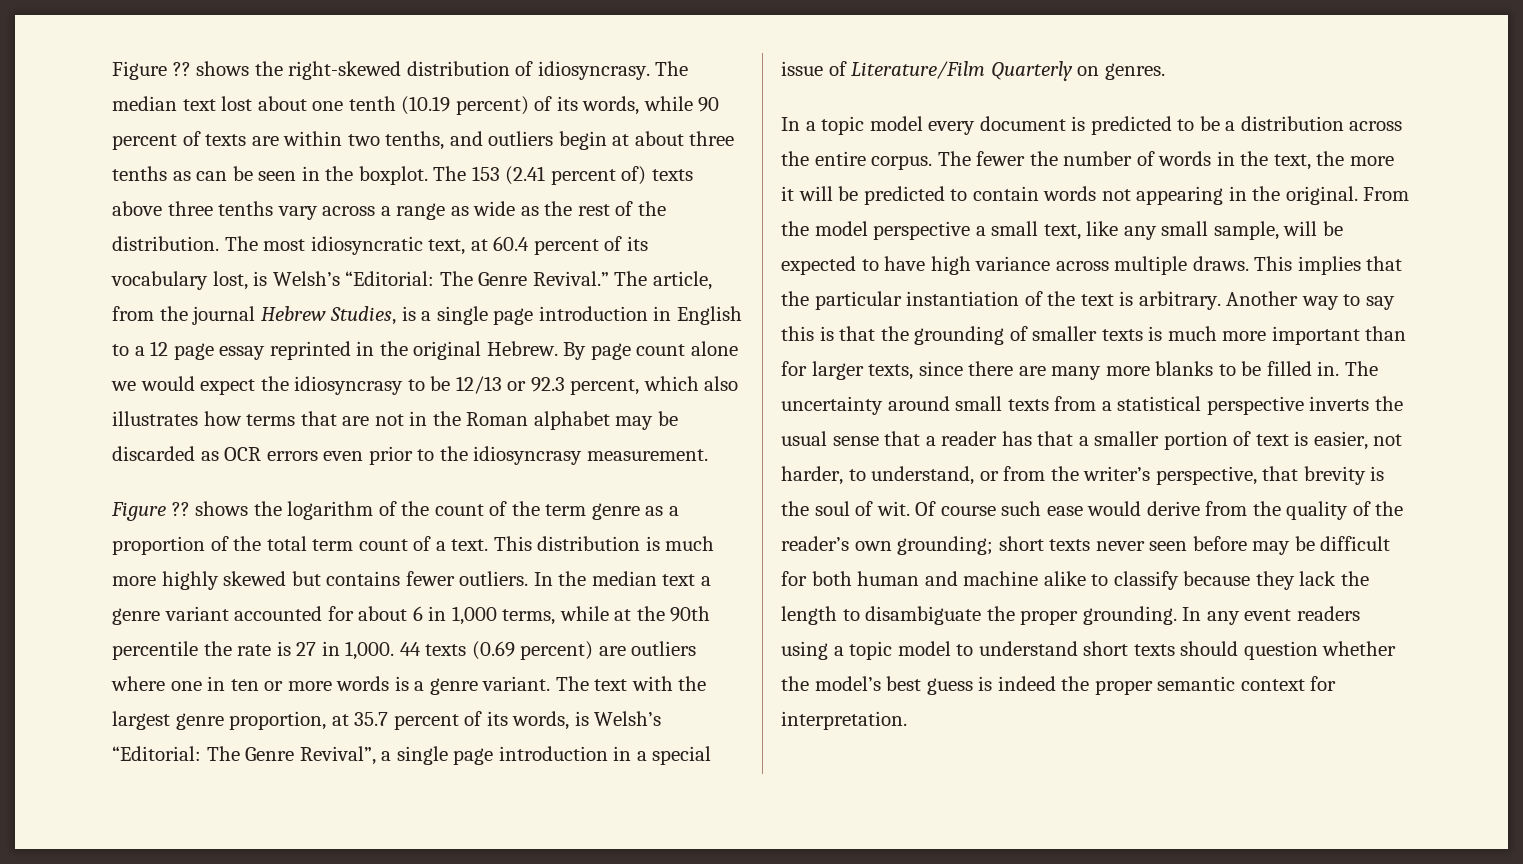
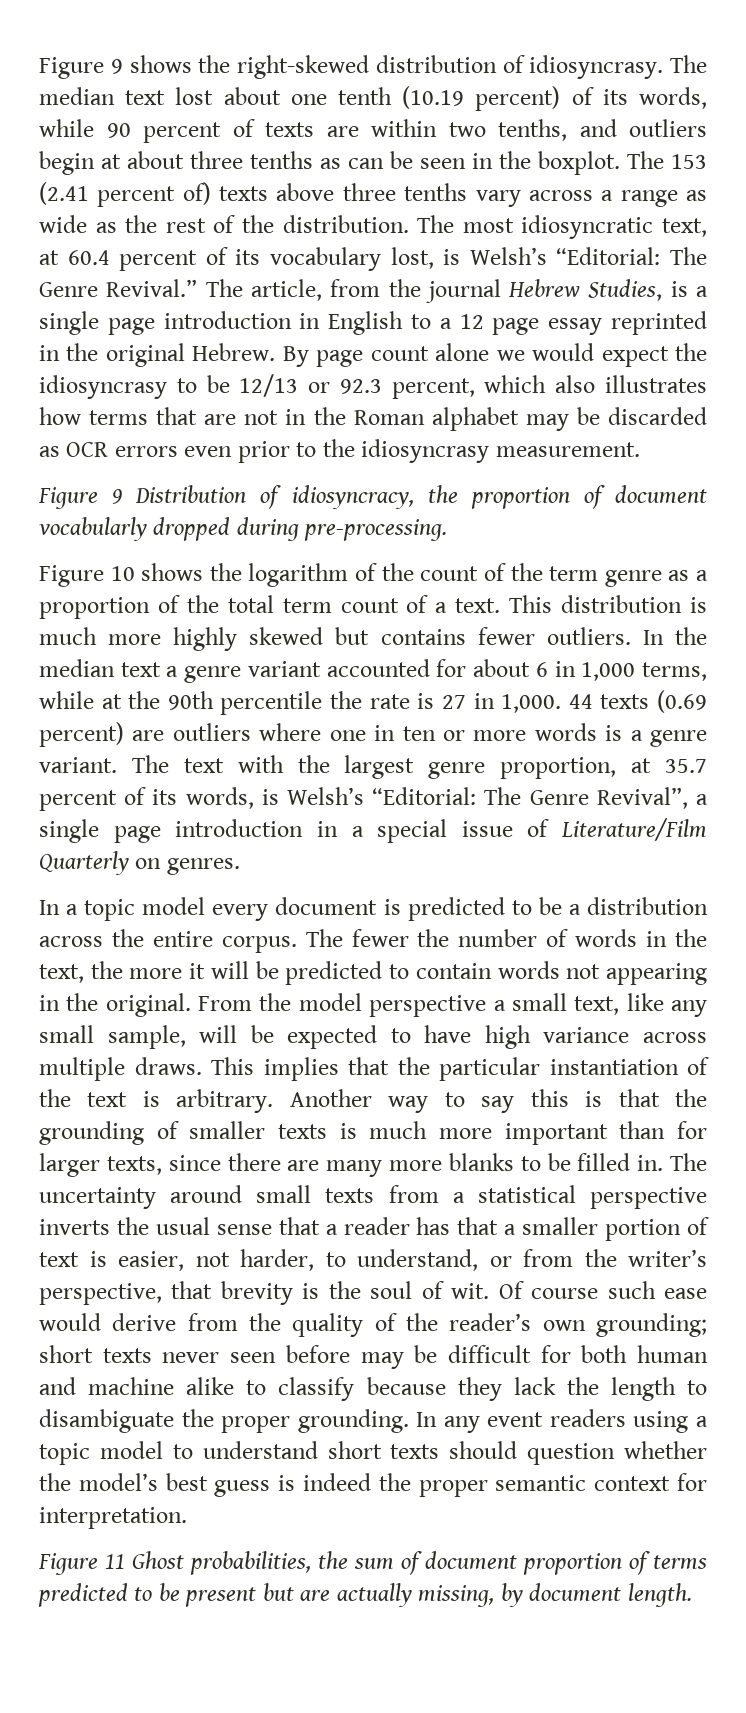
[112,61,191,80] Figure ?? -> [39,57,123,79] Figure 9
[171,502,190,516] ?? -> [112,485,707,509] [39,517,448,541] [39,565,135,587] 9 Distribution of idiosyncracy, the proportion of document vocabularly dropped during pre-processing. // Figure 10
(907, 720) none -> [38,1551,707,1575] [38,1583,692,1607] // Figure 11 Ghost probabilities, the sum of document proportion of terms predicted to be present but are actually missing, by document length.

